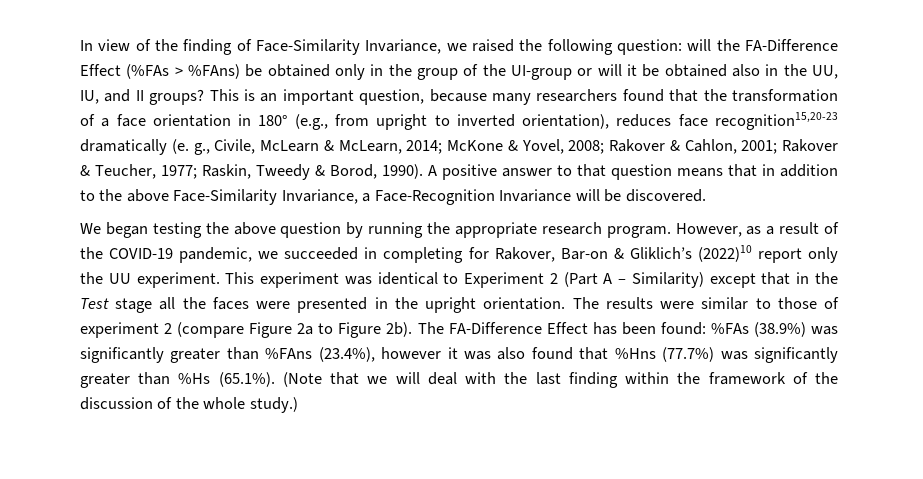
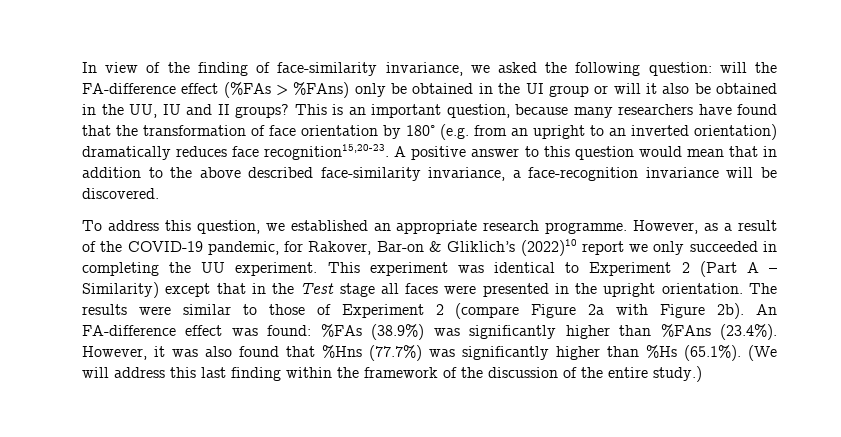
[256,39,514,55] Face-Similarity Invariance, we raised -> [277,62,537,76] face-similarity invariance, we asked
[745,39,839,51] [80,64,121,76] FA-Difference Effect -> [82,83,219,94] FA-difference effect
[245,64,572,80] be obtained only in the group of the UI-group -> [354,83,589,97] only be obtained in the UI group
[642,64,761,77] be obtained also -> [662,83,778,94] also be obtained
[80,90,99,104] IU, -> [162,104,181,115] IU
(618, 95) none -> [698,104,732,115] have
[101,118,110,127] a -> (265, 130) none
[238,112,839,130] [80,139,838,155] [80,164,723,180] in 180° (e.g., from upright to inverted orientation), reduces face recognition15,20-23 dramatically (e. g., Civile, McLearn & McLearn, 2014; McKone & Yovel, 2008; Rakover & Cahlon, 2001; Rakover & Teucher, 1977; Raskin, Tweedy & Borod, 1990). A positive answer to that question means -> [383,124,777,140] [82,144,724,160] by 180° (e.g. from an upright to an inverted orientation) dramatically reduces face recognition15,20-23. A positive answer to this question would mean
[173,189,706,205] [80,222,450,238] Face-Similarity Invariance, a Face-Recognition Invariance will be discovered. // We began testing the above question by running the -> [248,167,777,181] [82,188,159,199] [82,220,391,234] described face-similarity invariance, a face-recognition invariance will be discovered. // To address this question, we established an
[606,226,671,238] program. -> [545,222,628,234] programme.
[258,247,464,263] we succeeded in completing -> (279, 248) none
[807,247,838,263] only -> [629,241,778,255] [82,262,159,276] we only succeeded in completing
[182,297,206,309] the -> (399, 288) none
[80,322,159,338] experiment -> [341,304,424,318] Experiment
[318,323,334,334] to -> [616,304,649,315] with
[417,322,656,335] The FA-Difference Effect has been -> [756,304,778,315] [82,325,258,336] An FA-difference effect was
[170,348,221,363] greater -> [565,325,610,339] higher
[318,347,442,362] (23.4%), however -> [720,324,777,340] [82,346,147,360] (23.4%). However,
[80,373,130,388] greater -> [556,346,600,360] higher
[282,372,528,387] (Note that we will deal with the -> [748,345,777,361] [82,367,196,378] (We will address this
[203,397,246,409] whole -> [608,367,648,378] entire

